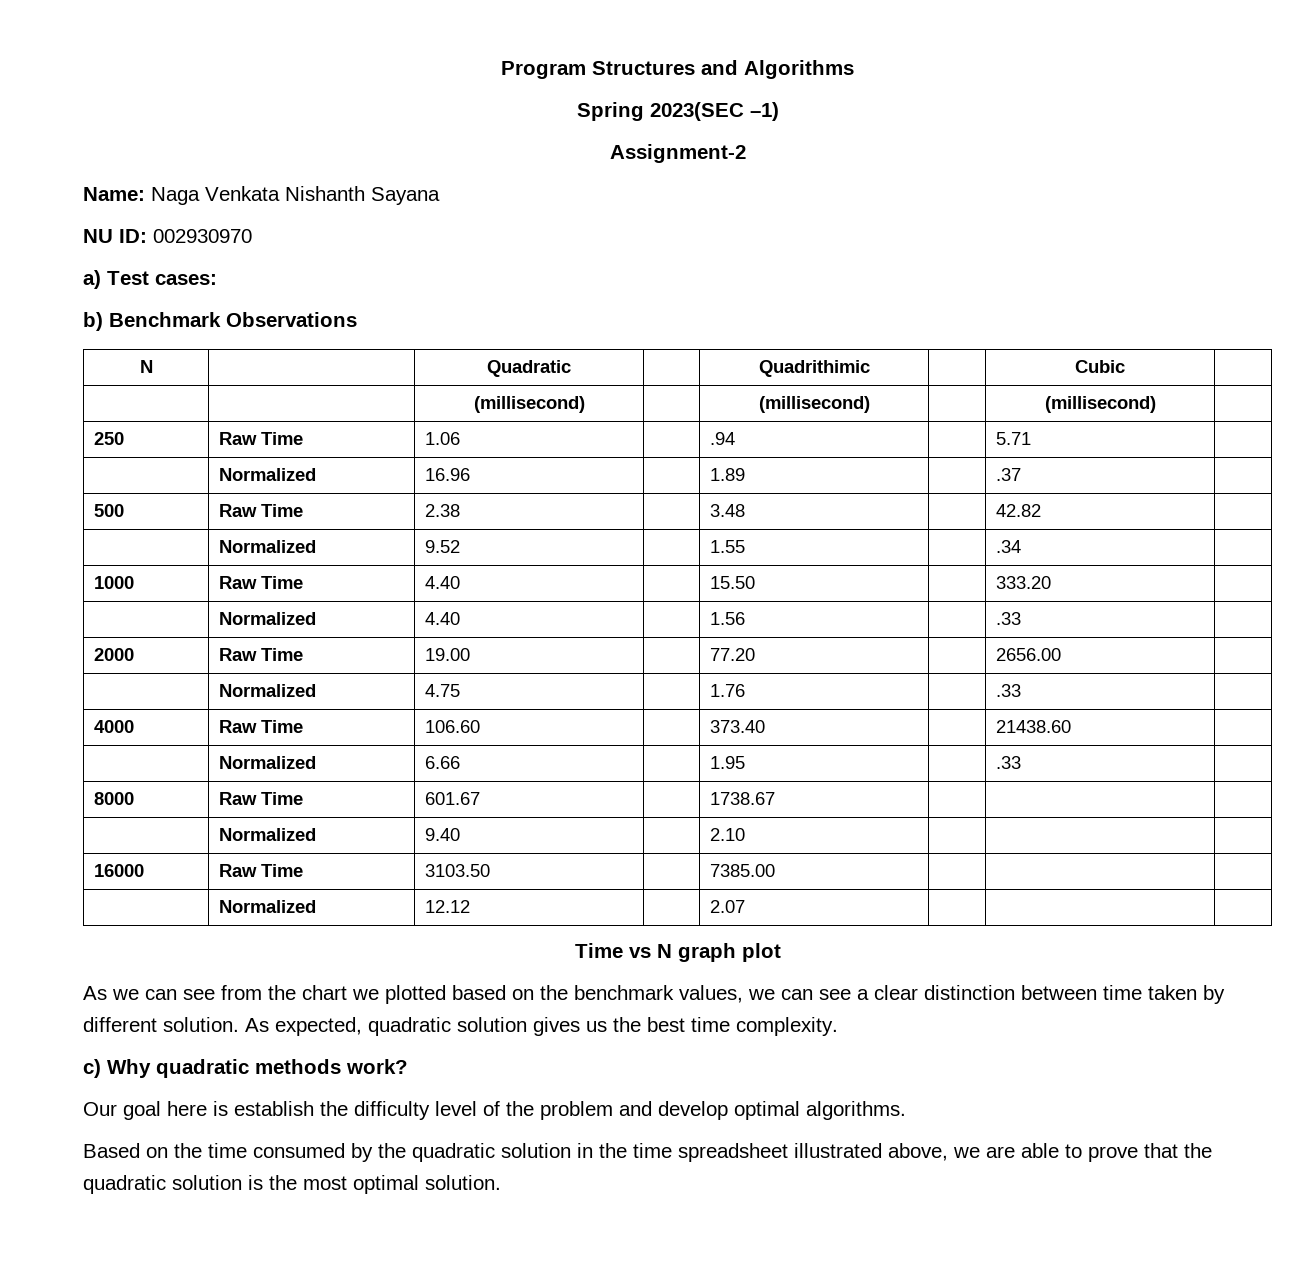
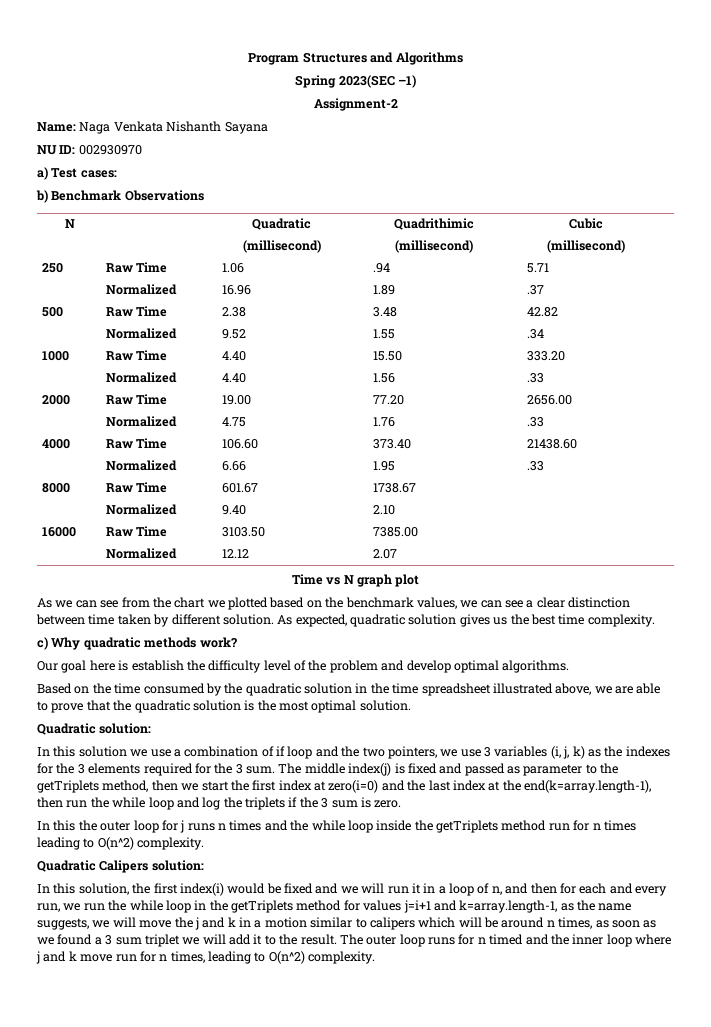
(501, 1182) none -> [37,723,152,735] [37,746,670,759] [37,763,619,776] [37,780,651,793] [37,797,402,810] [37,820,636,833] [37,837,205,850] [37,860,204,873] [37,883,667,896] [37,900,632,913] [37,917,657,930] [37,934,671,947] [36,951,376,964] // Quadratic solution: // In this solution we use a combination of if loop and the two pointers, we use 3 variables (i, j, k) as the indexes for the 3 elements required for the 3 sum. The middle index(j) is fixed and passed as parameter to the getTriplets method, then we start the first index at zero(i=0) and the last index at the end(k=array.length-1), then run the while loop and log the triplets if the 3 sum is zero. // In this the outer loop for j runs n times and the while loop inside the getTriplets method run for n times leading to O(n^2) complexity. // Quadratic Calipers solution: // In this solution, the first index(i) would be fixed and we will run it in a loop of n, and then for each and every run, we run the while loop in the getTriplets method for values j=i+1 and k=array.length-1, as the name suggests, we will move the j and k in a motion similar to calipers which will be around n times, as soon as we found a 3 sum triplet we will add it to the result. The outer loop runs for n timed and the inner loop where j and k move run for n times, leading to O(n^2) complexity.

